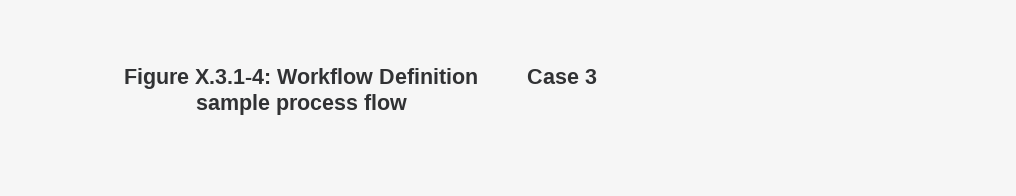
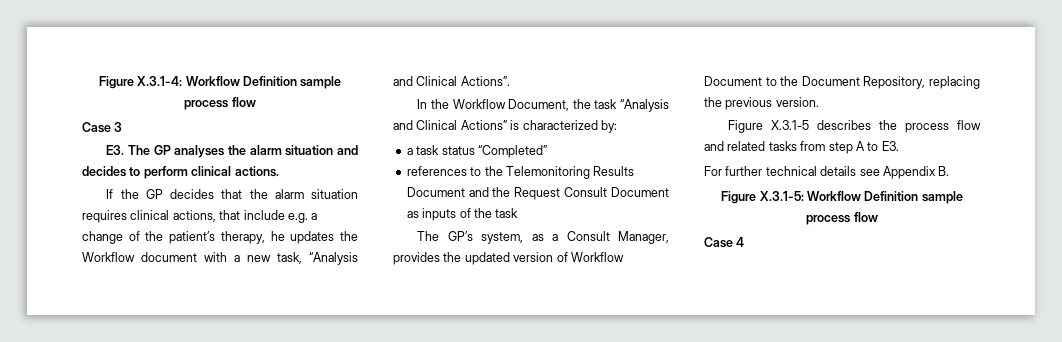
(597, 76) none -> [106,145,358,158] [82,166,279,179] [106,189,358,199] [82,210,318,223] [82,231,358,244] [82,252,358,265] [393,76,510,86] [417,99,669,112] [393,120,617,133] [406,145,547,158] [406,166,635,179] [406,187,669,200] [406,208,519,221] [417,231,669,244] [393,252,624,265] [704,76,980,89] [704,97,819,110] [728,120,981,133] [704,141,899,154] [704,166,950,179] [721,191,963,204] [806,212,878,225] [704,237,745,248] // E3. The GP analyses the alarm situation and decides to perform clinical actions. // If the GP decides that the alarm situation requires clinical actions, that include e.g. a change of the patient’s therapy, he updates the Workflow document with a new task, “Analysis and Clinical Actions”. // In the Workflow Document, the task “Analysis and Clinical Actions” is characterized by: // a task status “Completed” // references to the Telemonitoring Results Document and the Request Consult Document as inputs of the task // The GP’s system, as a Consult Manager, provides the updated version of Workflow Document to the Document Repository, replacing the previous version. // Figure X.3.1-5 describes the process flow and related tasks from step A to E3. // For further technical details see Appendix B. // Figure X.3.1-5: Workflow Definition sample process flow // Case 4

